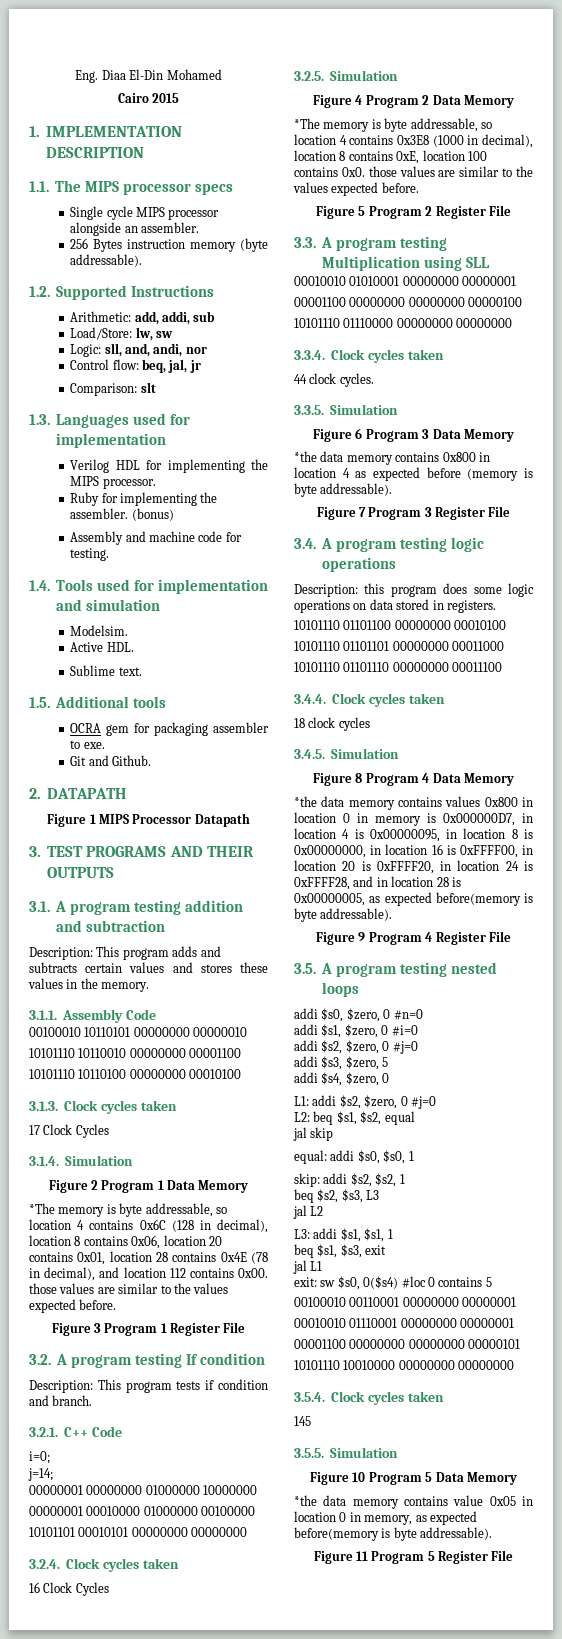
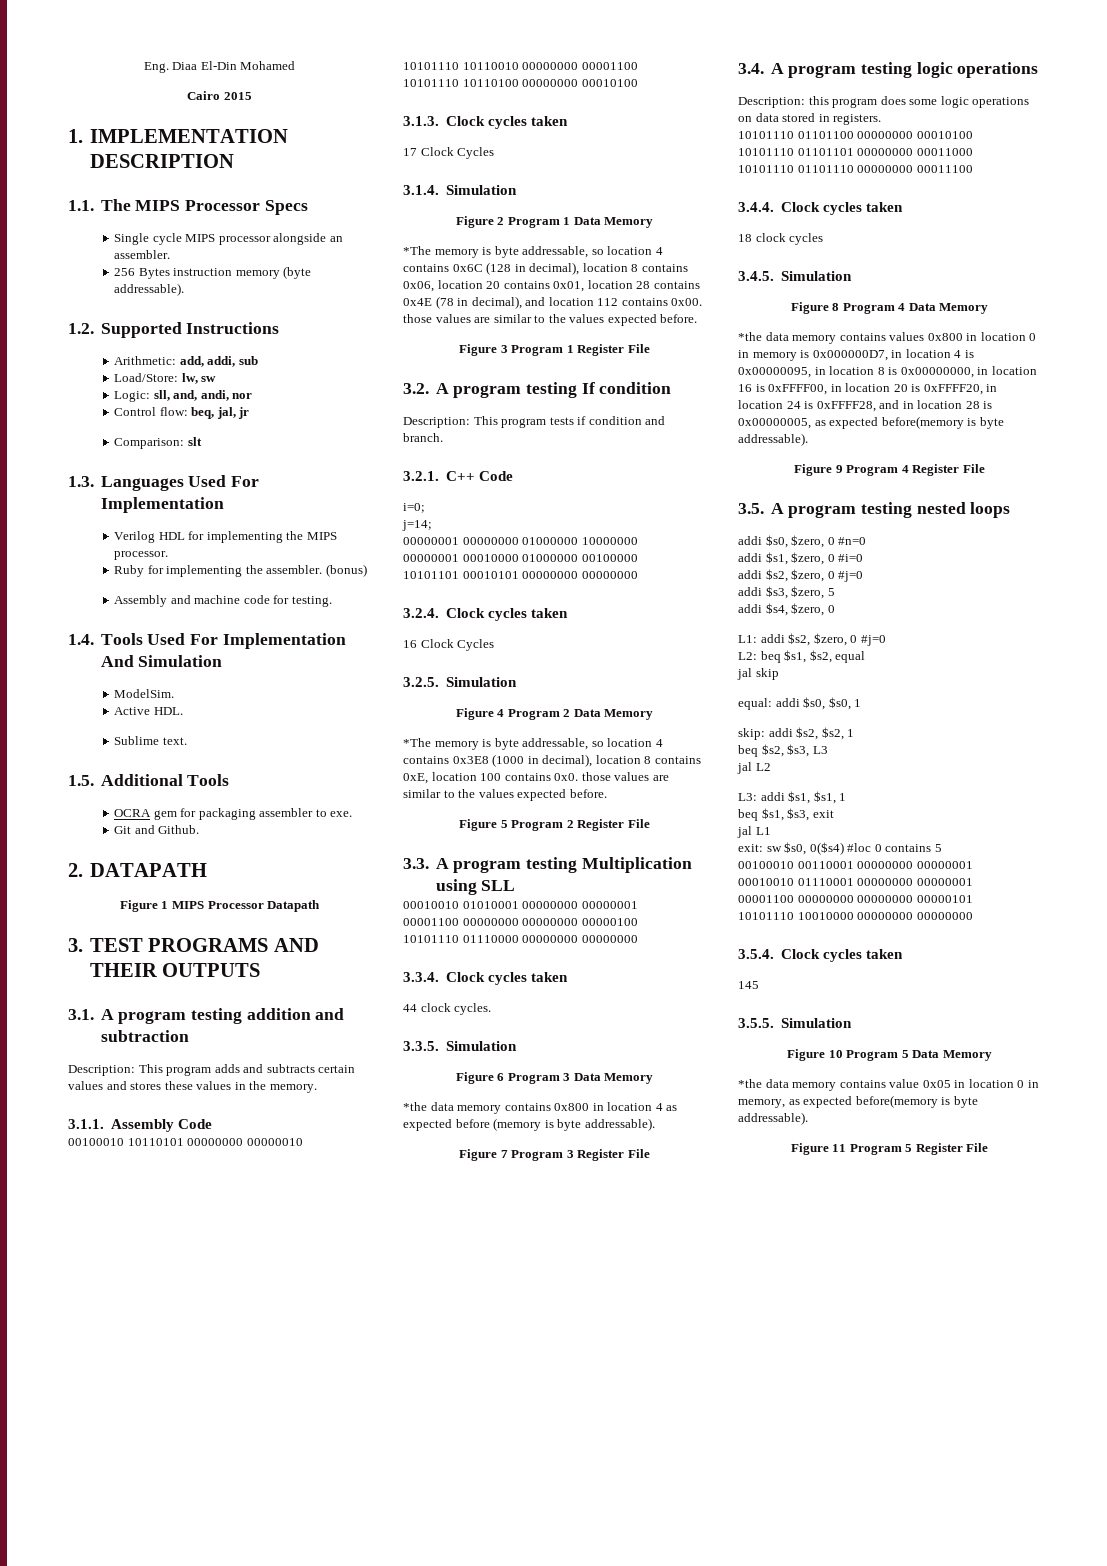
[123,183,233,195] processor specs -> [184,200,308,215] Processor Specs
[133,413,191,425] [56,433,167,448] used for implementation -> [188,475,259,487] [100,497,224,513] Used For Implementation
[97,579,268,594] [56,599,161,611] [70,625,129,636] used for implementation and simulation // Modelsim. -> [147,633,346,649] [100,655,223,667] [114,689,175,698] Used For Implementation And Simulation // ModelSim.
[133,696,167,708] tools -> [187,774,230,786] Tools

